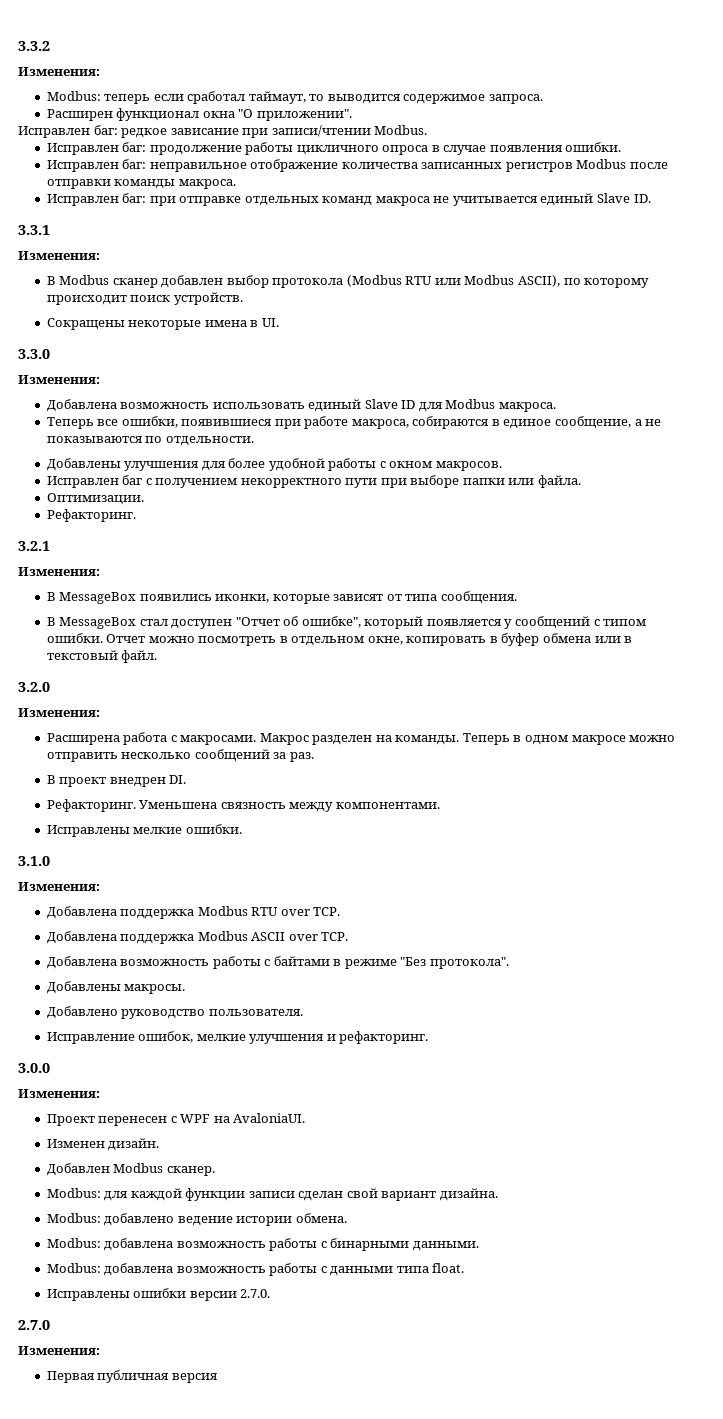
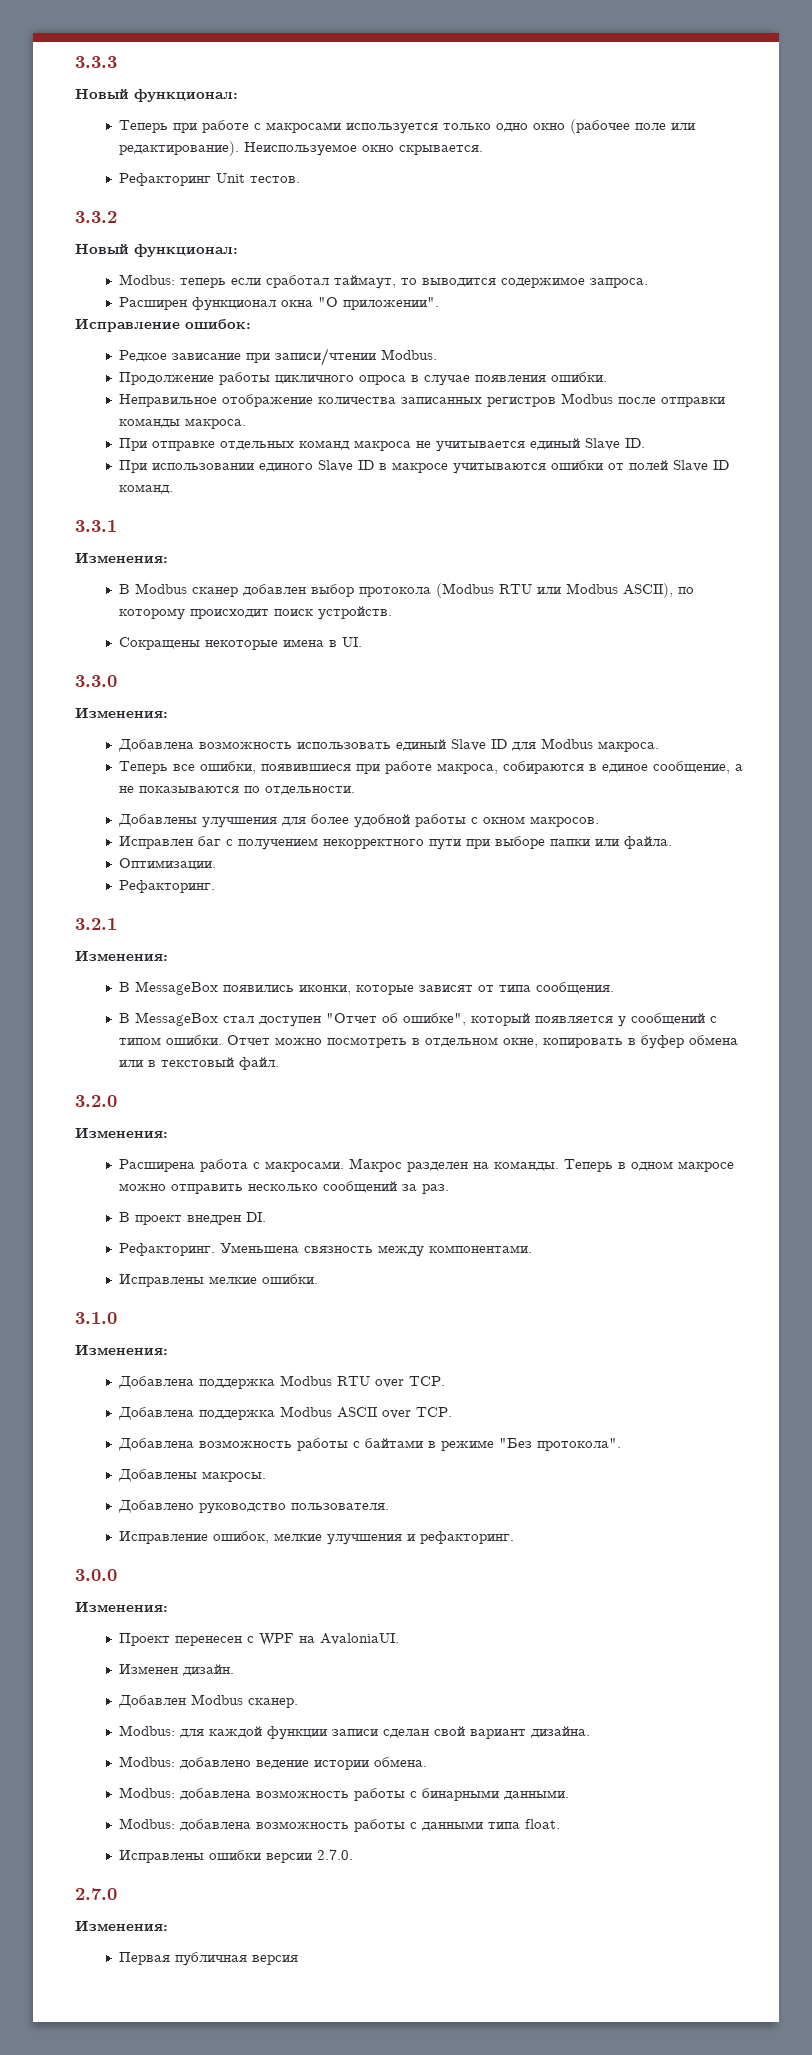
(18, 46) none -> [75,56,117,68] [75,88,238,102] [119,119,696,134] [119,141,484,156] [119,173,301,186] 3.3.3 // Новый функционал: // Теперь при работе с макросами используется только одно окно (рабочее поле или редактирование). Неиспользуемое окно скрывается. // Рефакторинг Unit тестов. //
[18,67,100,76] Изменения: -> [75,243,238,257] Новый функционал:
[18,125,168,138] Исправлен баг: редкое -> [75,318,251,332] [119,350,168,362] Исправление ошибок: // Редкое
[46,142,242,155] Исправлен баг: продолжение -> [119,372,215,385] Продолжение
[46,159,247,172] Исправлен баг: неправильное -> [119,394,218,407] Неправильное
[46,193,176,206] Исправлен баг: при -> [119,438,148,451] При
(651, 198) none -> [119,460,730,474] [119,484,174,494] // При использовании единого Slave ID в макросе учитываются ошибки от полей Slave ID команд.

